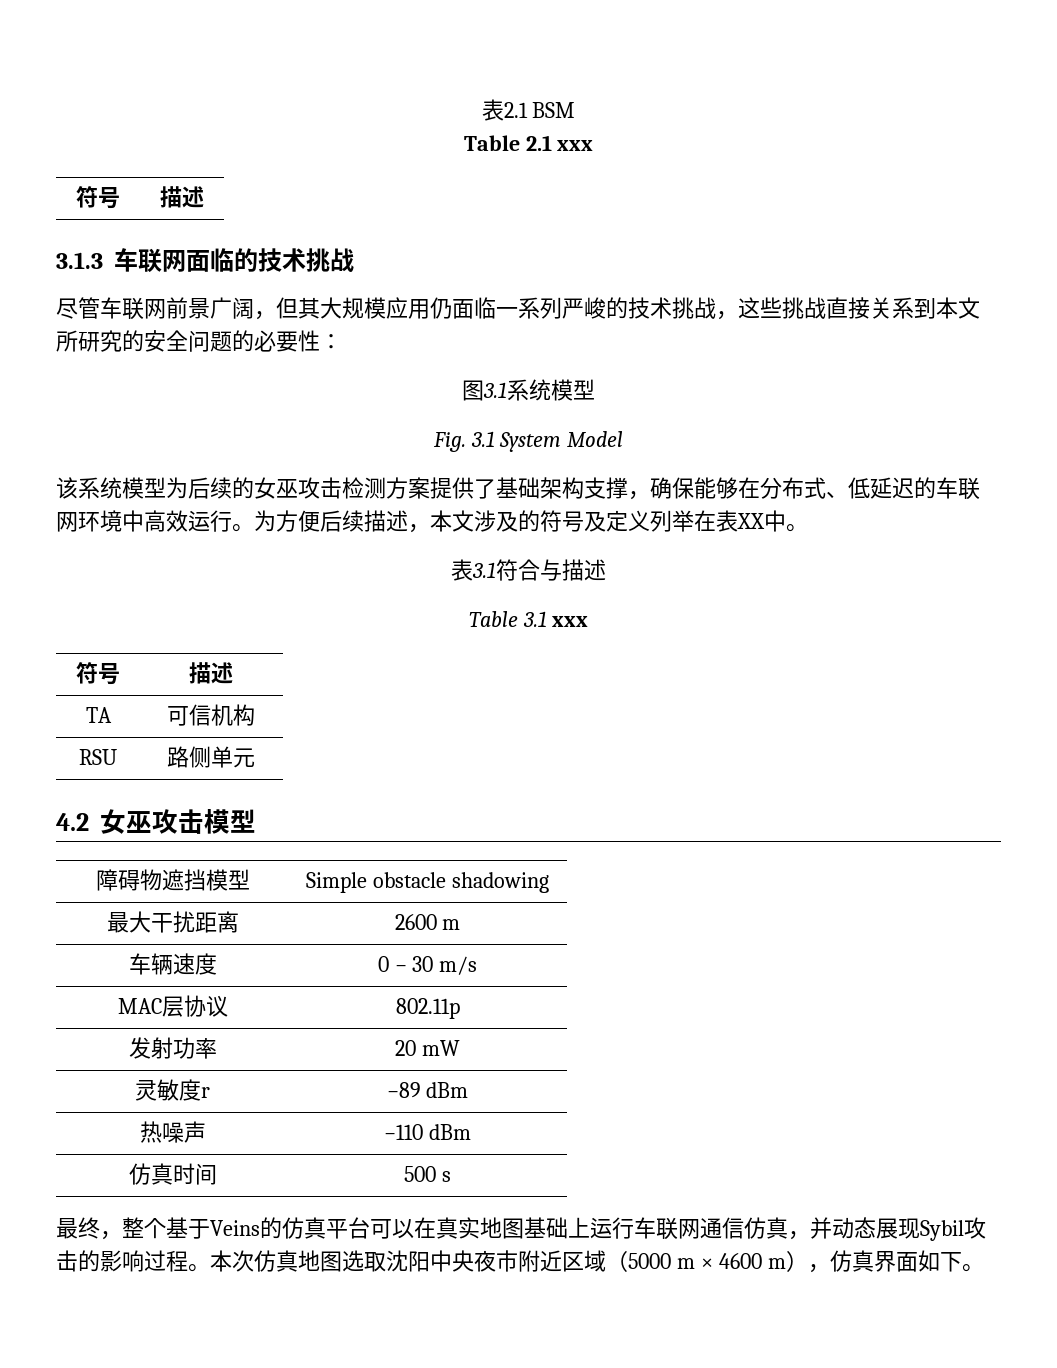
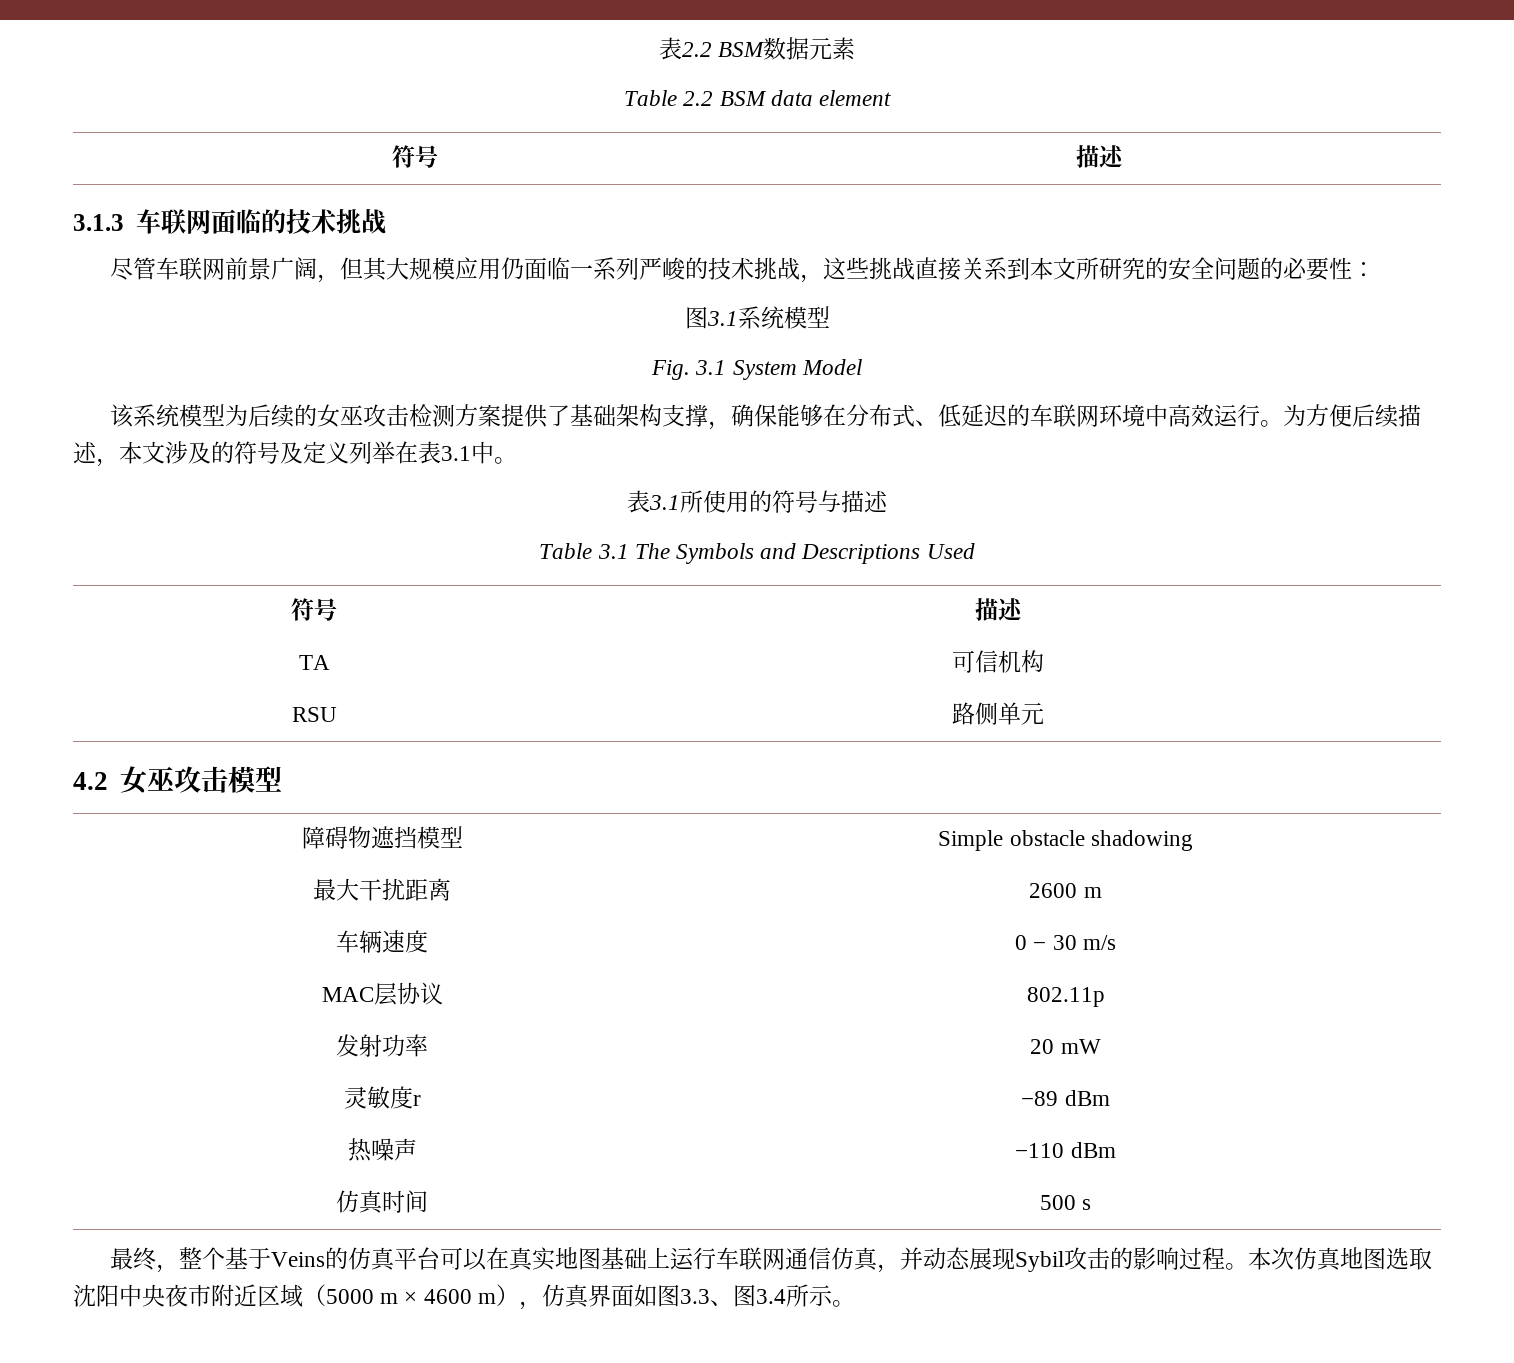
[481,99,576,121] [463,135,594,151] 表2.1 BSM // Table 2.1 xxx -> [658,37,856,60] [624,90,891,106] 表2.2 BSM数据元素 // Table 2.2 BSM data element
[737,513,765,529] XX -> [441,446,471,461] 3.1
[496,559,540,581] 符合 -> [680,490,818,513] 所使用的符号
[552,616,589,627] xxx -> [634,543,975,564] The Symbols and Descriptions Used
[939,1252,962,1272] 下 -> [656,1284,833,1307] 图3.3、图3.4所示

